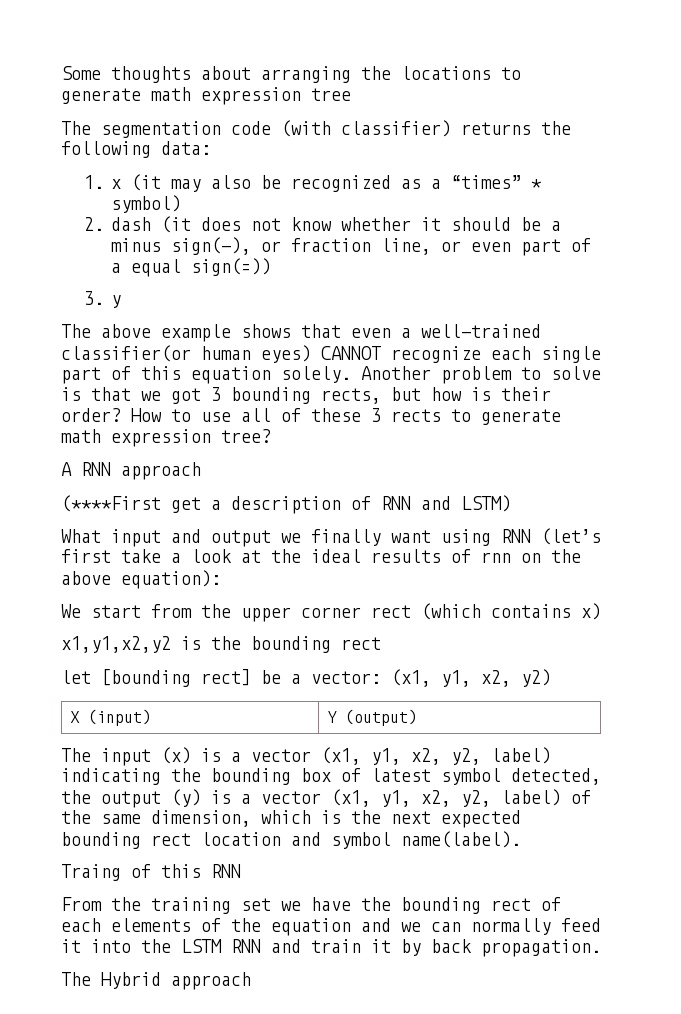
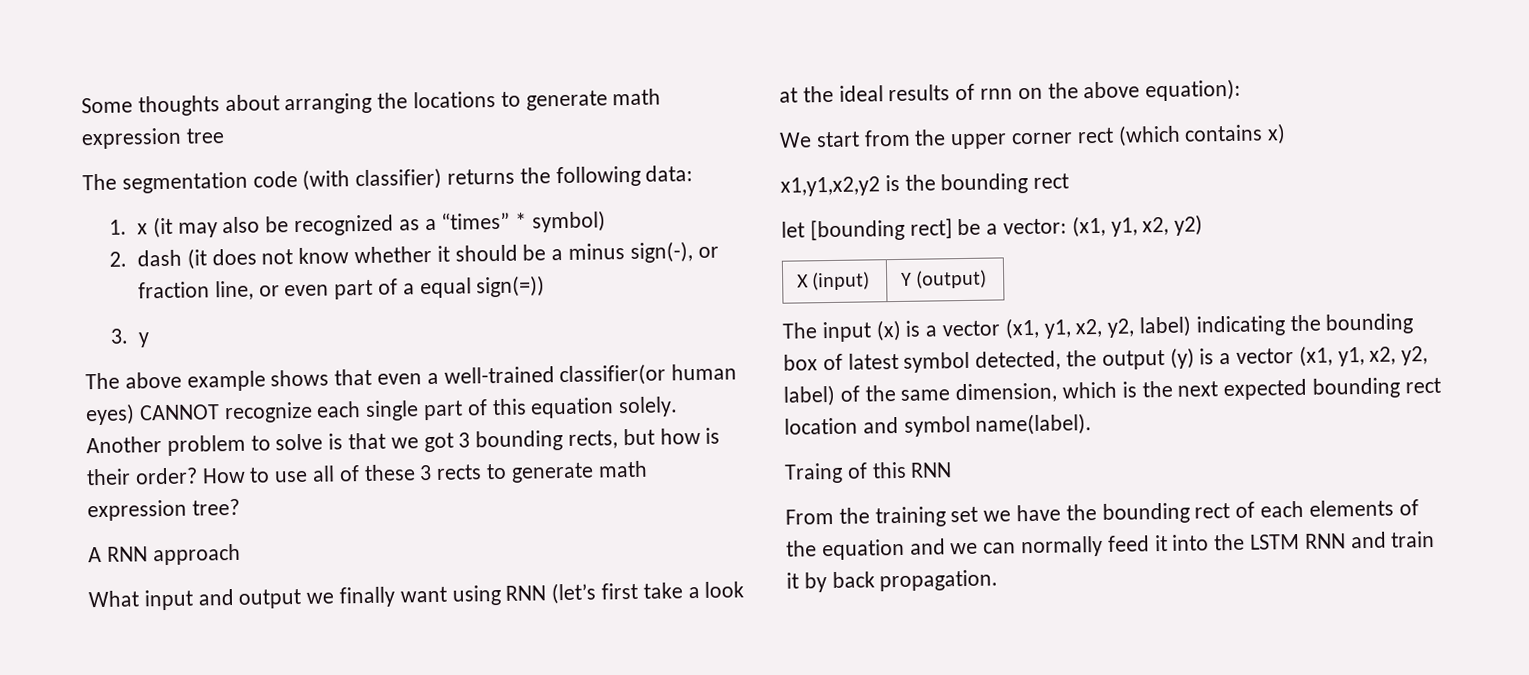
[61,495,511,514] // (****First get a description of RNN and LSTM) -> (241, 554) none
[61,972,251,990] // The Hybrid approach -> (999, 580) none

